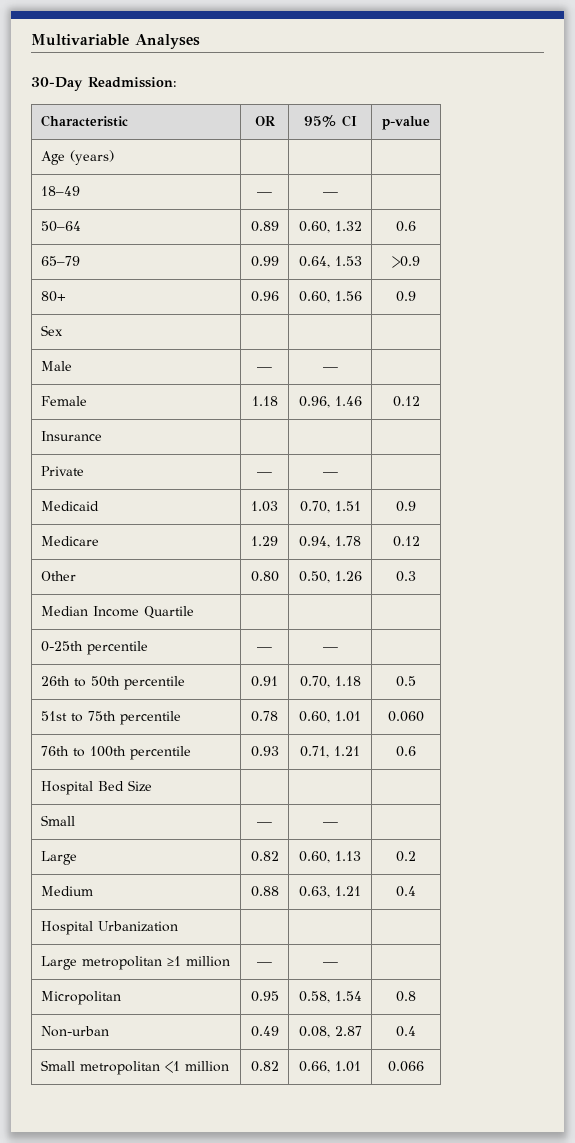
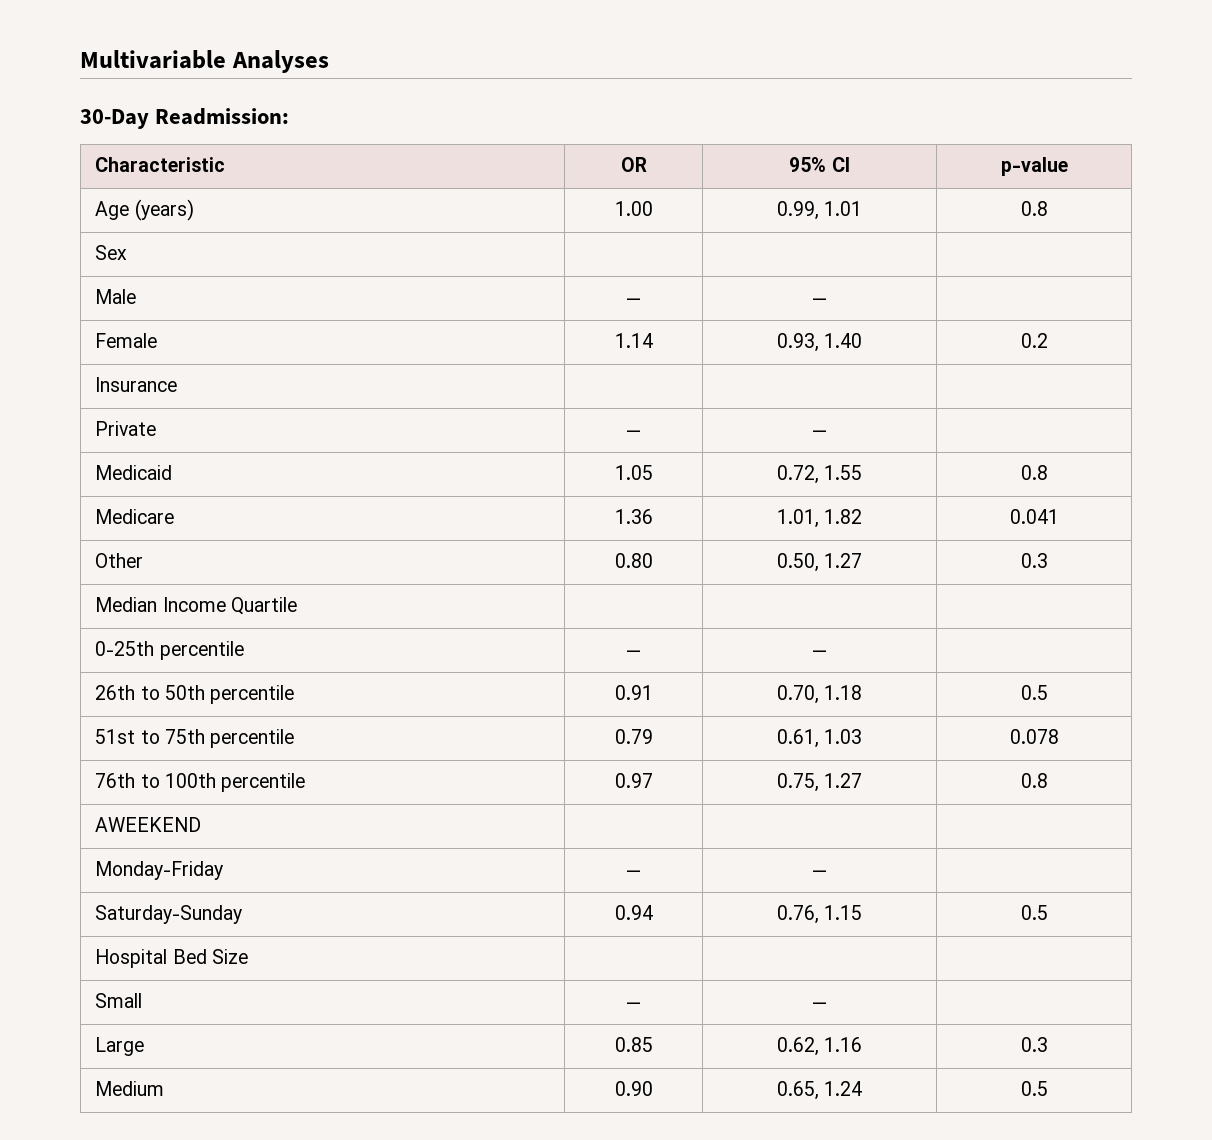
[40,186,80,196] [257,192,272,196] [322,192,338,196] [40,221,81,232] [250,221,279,232] [298,221,362,233] [396,221,416,232] [40,256,80,266] [250,256,279,267] [298,256,362,268] [392,256,420,268] [40,291,66,302] [250,291,279,302] [298,291,362,303] [396,291,416,302] | | // 18–49 | — | — | // 50–64 | 0.89 | 0.60, 1.32 | 0.6 // 65–79 | 0.99 | 0.64, 1.53 | >0.9 // 80+ | 0.96 | 0.60, 1.56 | 0.9 -> [614,201,653,216] [776,201,863,220] [1020,201,1048,216] 1.00 | 0.99, 1.01 | 0.8
[251,396,278,406] [298,396,362,408] [392,396,420,407] 1.18 | 0.96, 1.46 | 0.12 -> [614,333,653,348] [776,333,863,352] [1020,333,1048,348] 1.14 | 0.93, 1.40 | 0.2
[251,501,278,512] [299,501,361,513] [396,501,416,512] [40,536,99,546] [251,536,278,546] [299,536,361,548] [392,536,420,547] 1.03 | 0.70, 1.51 | 0.9 // Medicare | 1.29 | 0.94, 1.78 | 0.12 -> [614,465,653,480] [776,465,863,484] [1020,465,1048,480] [95,509,175,524] [614,509,653,524] [776,509,863,528] [1009,509,1059,524] 1.05 | 0.72, 1.55 | 0.8 // Medicare | 1.36 | 1.01, 1.82 | 0.041
[334,571,362,581] 1.26 -> [824,553,863,568] 1.27
[251,711,278,722] [299,711,361,723] [388,711,424,722] 0.78 | 0.60, 1.01 | 0.060 -> [614,729,653,744] [776,729,863,748] [1009,729,1059,744] 0.79 | 0.61, 1.03 | 0.078
[250,746,279,757] [300,746,360,758] [396,746,416,757] 0.93 | 0.71, 1.21 | 0.6 -> [614,773,653,788] [776,773,863,792] [1020,773,1048,788] [95,817,202,832] [95,861,224,880] [626,870,641,876] [812,870,827,876] [95,905,243,924] [614,905,653,920] [776,905,863,924] [1020,905,1048,920] 0.97 | 0.75, 1.27 | 0.8 // AWEEKEND | | | // Monday-Friday | — | — | // Saturday-Sunday | 0.94 | 0.76, 1.15 | 0.5
[250,851,279,862] [299,851,361,863] [396,851,416,862] [40,886,93,896] [250,886,279,897] [299,886,361,898] [396,886,416,897] [40,921,178,935] [40,956,230,970] [257,962,272,966] [322,962,338,966] [40,991,121,1005] [250,991,279,1002] [298,991,362,1003] [396,991,416,1002] [40,1026,109,1037] [250,1026,279,1037] [298,1026,362,1038] [396,1026,416,1037] [40,1060,229,1075] [250,1061,279,1072] [299,1061,361,1073] [388,1061,424,1072] 0.82 | 0.60, 1.13 | 0.2 // Medium | 0.88 | 0.63, 1.21 | 0.4 // Hospital Urbanization | | | // Large metropolitan ≥1 million | — | — | // Micropolitan | 0.95 | 0.58, 1.54 | 0.8 // Non-urban | 0.49 | 0.08, 2.87 | 0.4 // Small metropolitan <1 million | 0.82 | 0.66, 1.01 | 0.066 -> [614,1037,653,1052] [776,1037,863,1056] [1020,1037,1048,1052] [95,1081,165,1096] [614,1081,653,1096] [776,1081,863,1100] [1020,1081,1048,1096] 0.85 | 0.62, 1.16 | 0.3 // Medium | 0.90 | 0.65, 1.24 | 0.5

